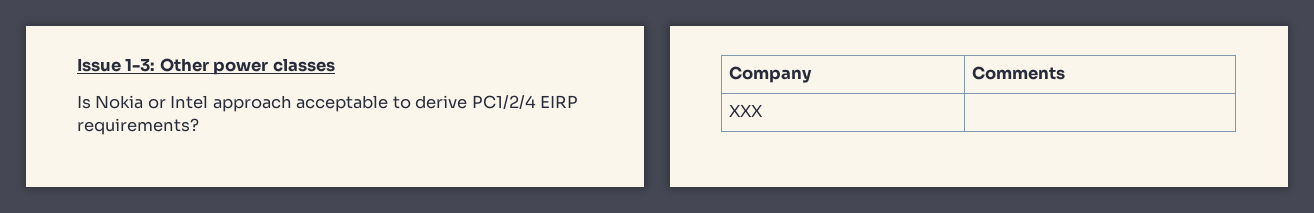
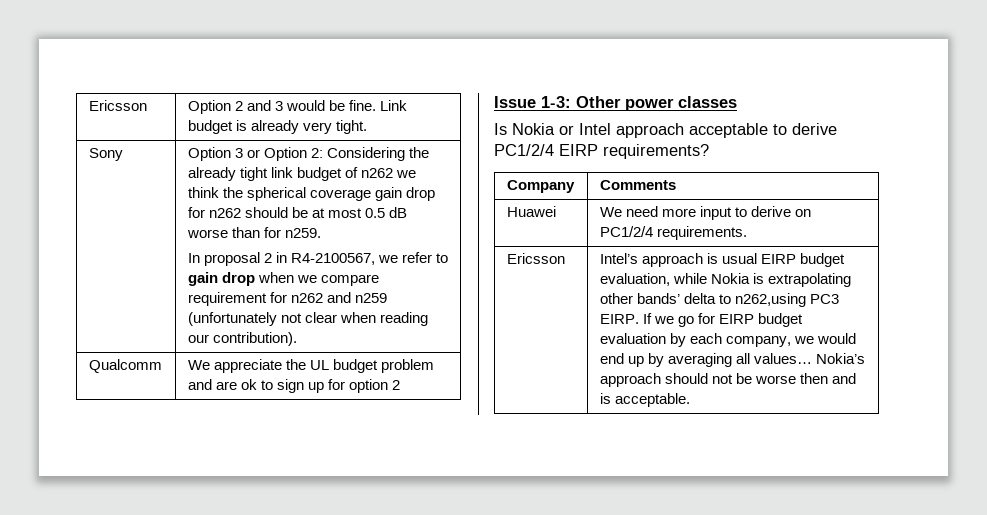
(77, 65) none -> [88,100,147,111] [187,100,407,114] [187,120,367,134] [88,148,123,161] [187,147,429,161] [187,167,416,181] [187,187,435,201] [187,207,407,218] [186,227,321,238] [187,252,448,266] [187,272,379,286] [187,292,387,306] [187,312,428,326] [187,332,297,346] [88,359,162,373] [187,359,434,373] [187,379,401,393] Ericsson | Option 2 and 3 would be fine. Link budget is already very tight. // Sony | Option 3 or Option 2: Considering the already tight link budget of n262 we think the spherical coverage gain drop for n262 should be at most 0.5 dB worse than for n259. // In proposal 2 in R4-2100567, we refer to gain drop when we compare requirement for n262 and n259 (unfortunately not clear when reading our contribution). // Qualcomm | We appreciate the UL budget problem and are ok to sign up for option 2 //
[729,104,764,117] XXX | -> [506,206,556,217] [599,206,811,220] [599,226,747,240] [506,253,565,264] [599,253,845,267] [599,273,851,287] [599,293,839,307] [599,313,803,327] [599,333,856,347] [599,353,865,367] [599,373,856,387] [599,393,690,407] Huawei | We need more input to derive on PC1/2/4 requirements. // Ericsson | Intel’s approach is usual EIRP budget evaluation, while Nokia is extrapolating other bands’ delta to n262,using PC3 EIRP. If we go for EIRP budget evaluation by each company, we would end up by averaging all values… Nokia’s approach should not be worse then and is acceptable.

